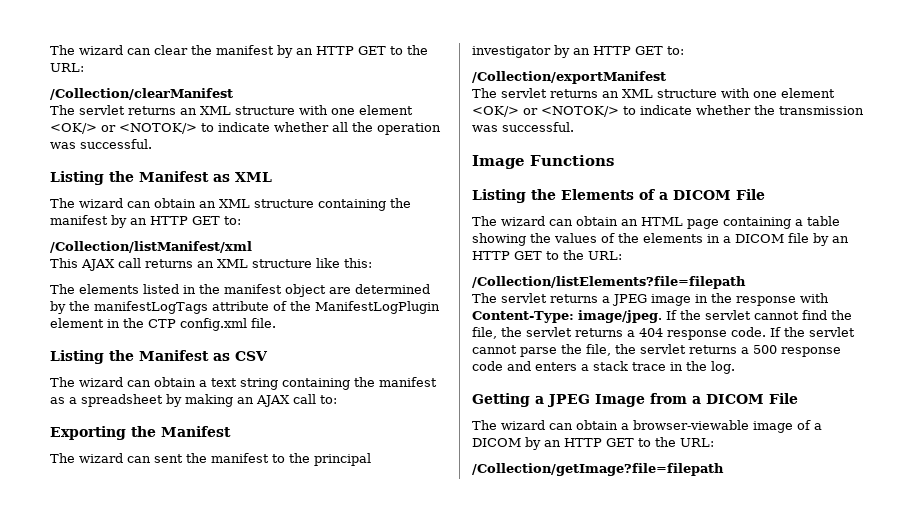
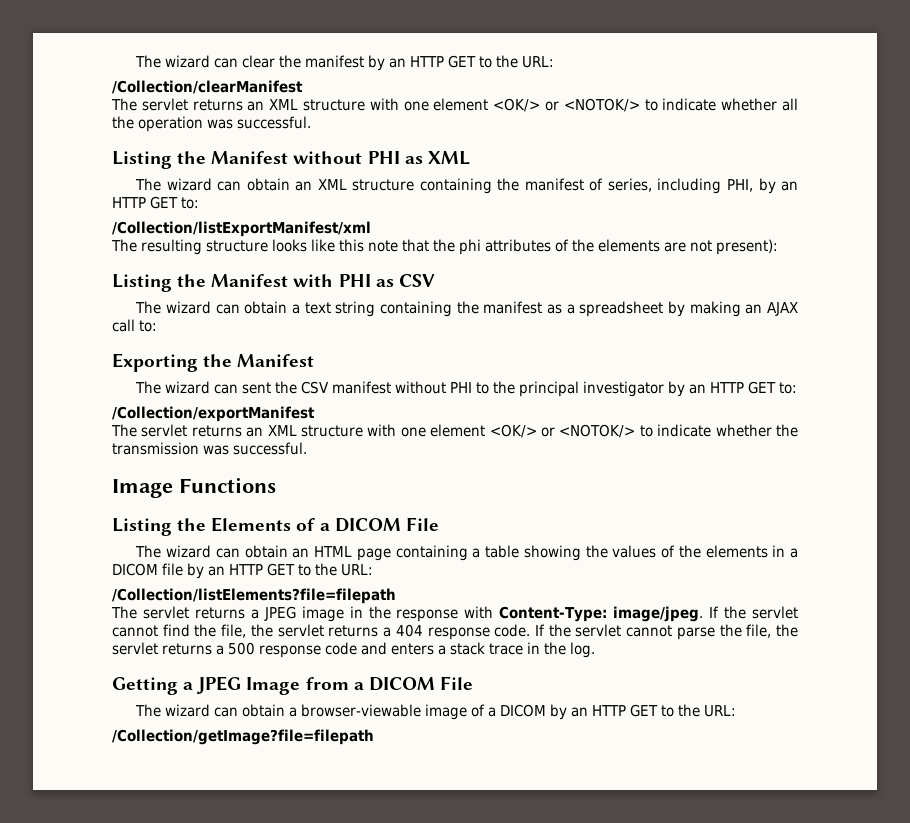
(209, 176) none -> [293,151,400,164] without PHI
[111,215,241,228] [50,241,252,253] [50,258,372,271] [50,284,430,297] [50,301,440,314] [50,318,276,331] [50,350,209,364] by an HTTP GET to: // /Collection/listManifest/xml // This AJAX call returns an XML structure like this: // The elements listed in the manifest object are determined by the manifestLogTags attribute of the ManifestLogPlugin element in the CTP config.xml file. // Listing the Manifest -> [589,178,798,194] [112,196,199,209] [112,221,371,237] [111,239,778,255] [112,274,371,292] of series, including PHI, by an HTTP GET to: // /Collection/listExportManifest/xml // The resulting structure looks like this note that the phi attributes of the elements are not present): // Listing the Manifest with PHI
[211,453,269,463] manifest -> [301,381,473,394] CSV manifest without PHI

